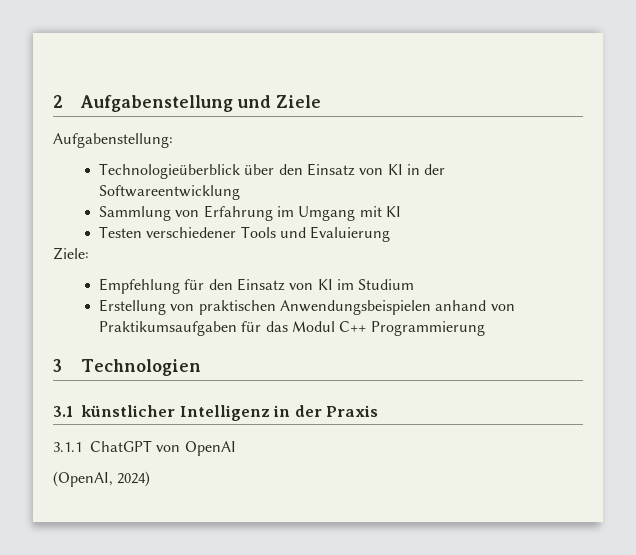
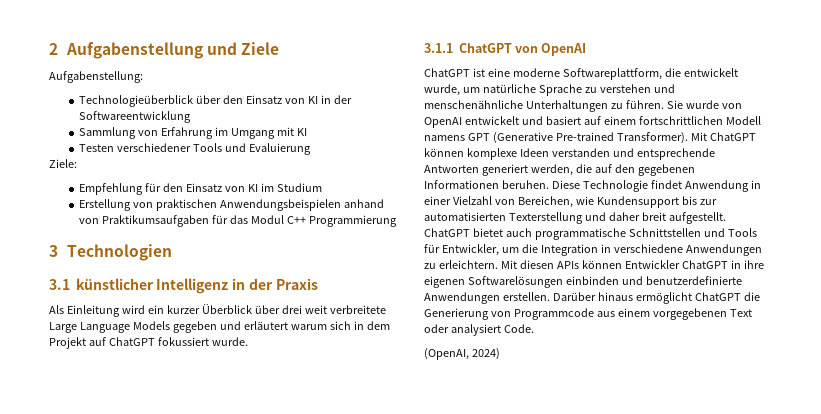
[53,440,236,456] 3.1.1 ChatGPT von OpenAI -> [49,304,386,317] [49,321,390,333] [49,337,248,349] [424,43,587,56] [424,68,738,80] [424,84,675,96] [424,100,742,112] [424,116,761,128] [424,132,756,144] [424,148,715,160] [424,164,695,176] [424,180,761,192] [424,196,717,208] [424,212,726,224] [424,228,757,240] [424,244,762,256] [424,260,764,269] [424,276,742,288] [424,292,760,304] [424,308,752,320] [424,324,534,336] Als Einleitung wird ein kurzer Überblick über drei weit verbreitete Large Language Models gegeben und erläutert warum sich in dem Projekt auf ChatGPT fokussiert wurde. // 3.1.1 ChatGPT von OpenAI // ChatGPT ist eine moderne Softwareplattform, die entwickelt wurde, um natürliche Sprache zu verstehen und menschenähnliche Unterhaltungen zu führen. Sie wurde von OpenAI entwickelt und basiert auf einem fortschrittlichen Modell namens GPT (Generative Pre-trained Transformer). Mit ChatGPT können komplexe Ideen verstanden und entsprechende Antworten generiert werden, die auf den gegebenen Informationen beruhen. Diese Technologie findet Anwendung in einer Vielzahl von Bereichen, wie Kundensupport bis zur automatisierten Texterstellung und daher breit aufgestellt. ChatGPT bietet auch programmatische Schnittstellen und Tools für Entwickler, um die Integration in verschiedene Anwendungen zu erleichtern. Mit diesen APIs können Entwickler ChatGPT in ihre eigenen Softwarelösungen einbinden und benutzerdefinierte Anwendungen erstellen. Darüber hinaus ermöglicht ChatGPT die Generierung von Programmcode aus einem vorgegebenen Text oder analysiert Code.

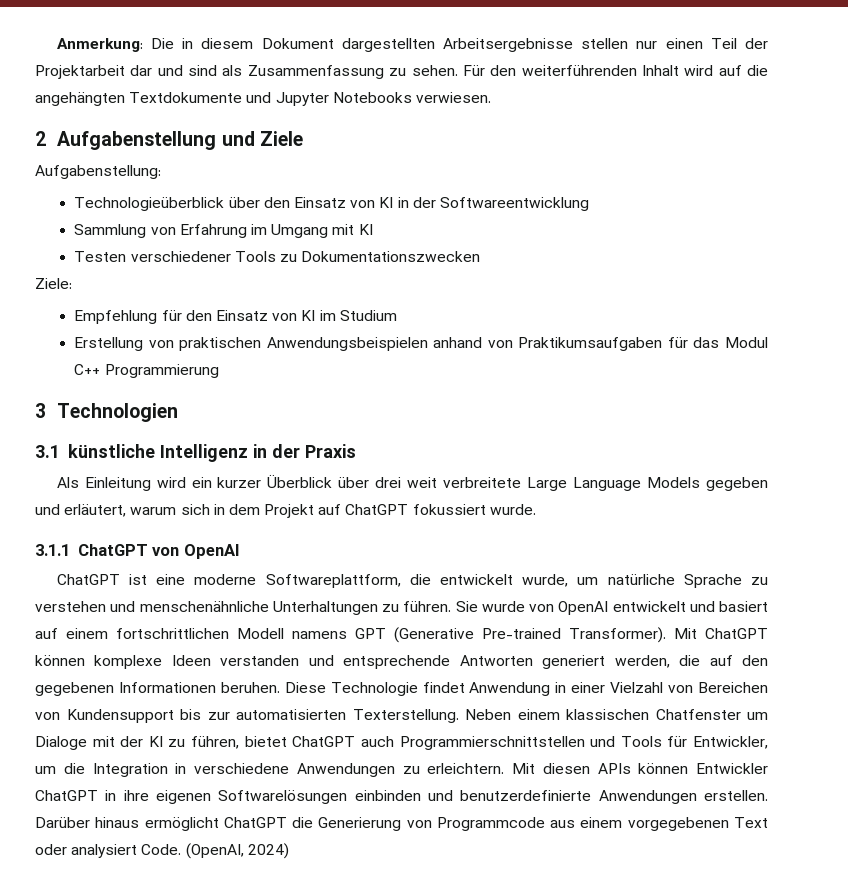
(49, 49) none -> [56,38,769,52] [35,65,768,79] [35,92,491,106] Anmerkung: Die in diesem Dokument dargestellten Arbeitsergebnisse stellen nur einen Teil der Projektarbeit dar und sind als Zusammenfassung zu sehen. Für den weiterführenden Inhalt wird auf die angehängten Textdokumente und Jupyter Notebooks verwiesen. //
[224,143,311,155] und Evaluierung -> [279,251,481,262] zu Dokumentationszwecken
[75,278,154,290] künstlicher -> [67,444,155,458] künstliche
[243,321,288,330] erläutert -> [64,504,127,517] erläutert,
[517,196,594,208] Bereichen, wie -> [697,682,768,693] [35,712,60,720] Bereichen von
[508,212,726,224] [424,228,701,240] Texterstellung und daher breit aufgestellt. ChatGPT bietet auch programmatische Schnittstellen -> [352,709,768,723] [35,736,585,750] Texterstellung. Neben einem klassischen Chatfenster um Dialoge mit der KI zu führen, bietet ChatGPT auch Programmierschnittstellen
(534, 328) // -> (182, 849) none

